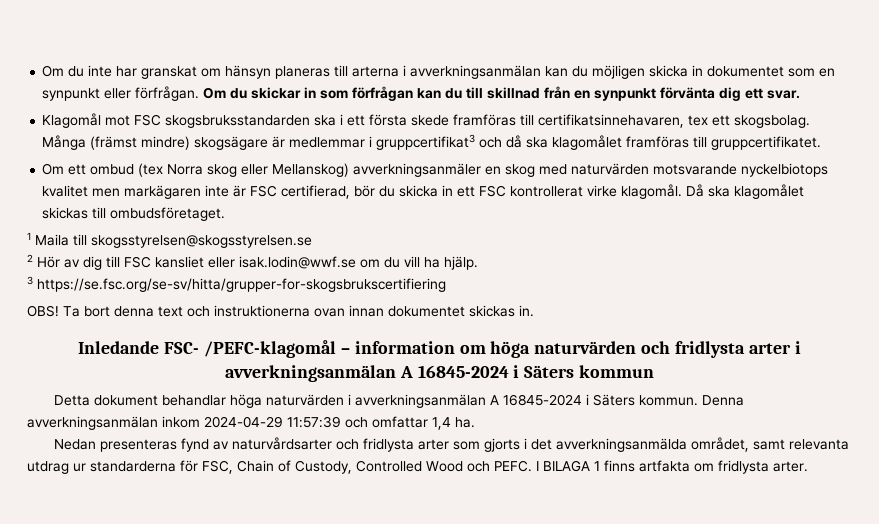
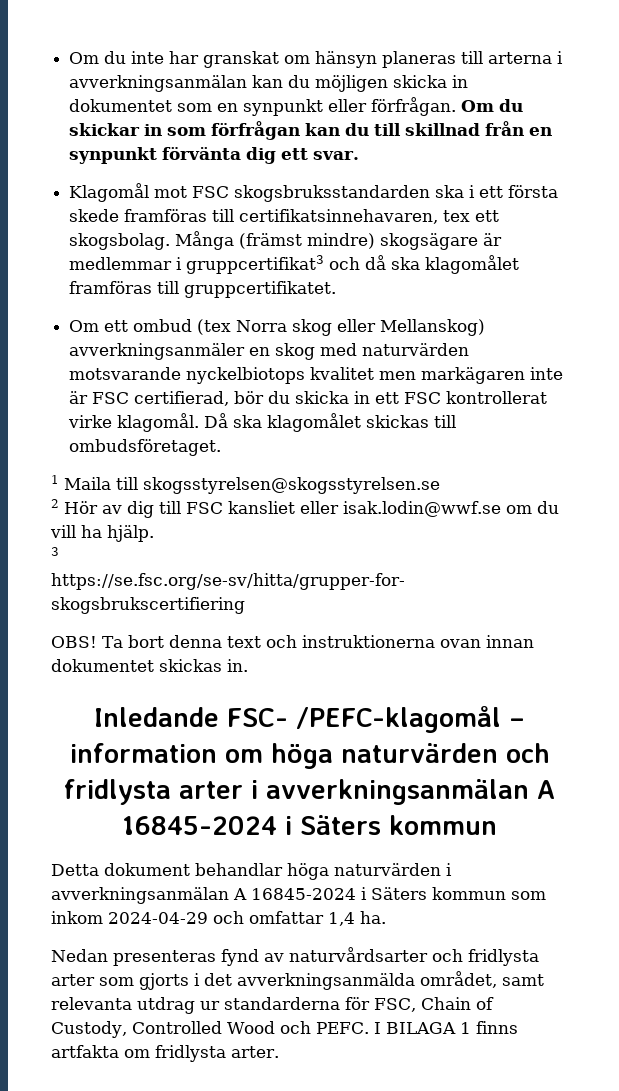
[638,395,744,406] [27,416,158,430] kommun. Denna avverkningsanmälan -> [432,887,546,900] kommun som
[287,416,341,428] 11:57:39 -> (208, 918) none

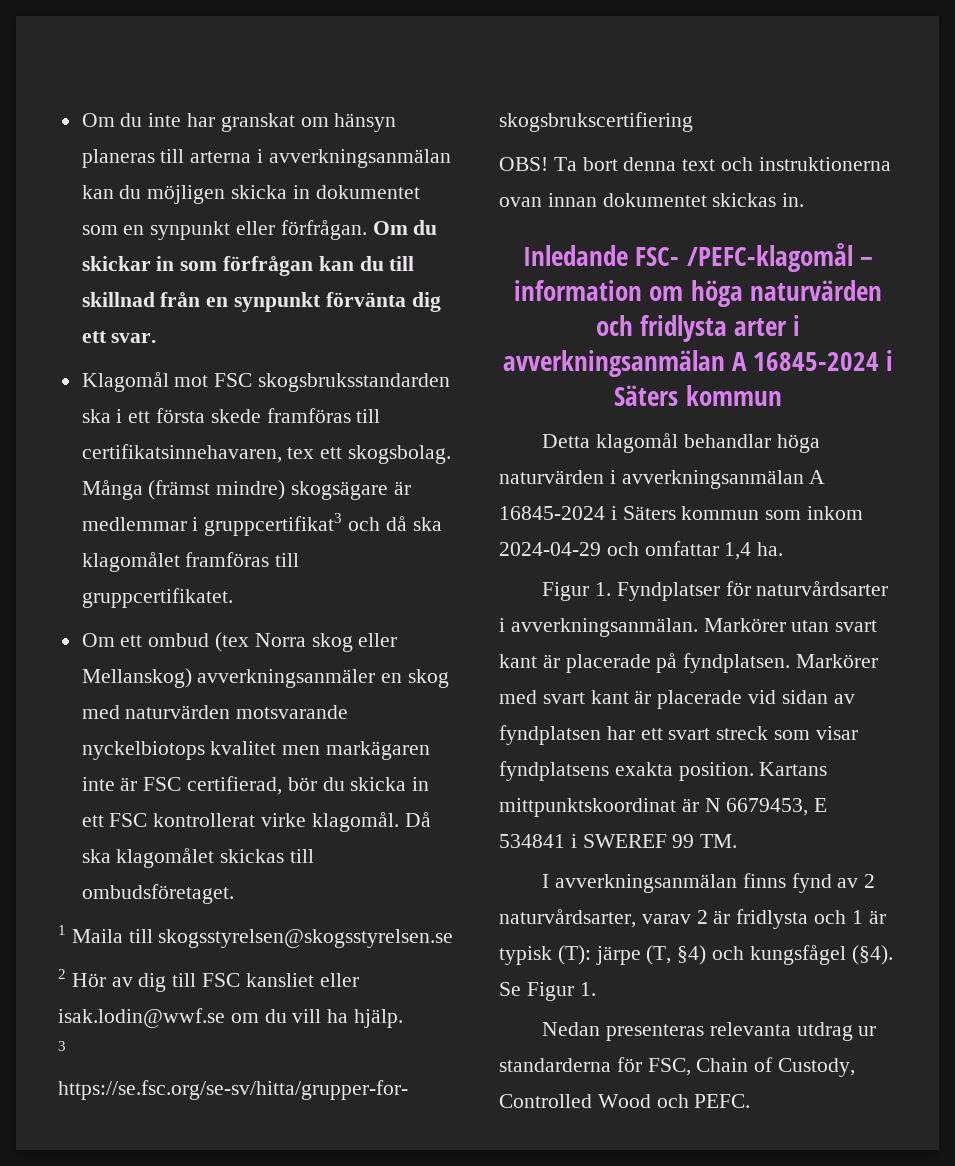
[104,863,190,876] dokument -> [596,433,679,453] klagomål
[51,947,539,966] [51,971,544,990] Nedan presenteras fynd av naturvårdsarter och fridlysta arter som gjorts i det avverkningsanmälda området, samt -> [542,581,889,601] [499,618,878,637] [499,653,879,673] [499,690,855,709] [499,725,858,745] [499,761,828,781] [499,798,828,817] [499,834,738,848] [542,873,876,893] [499,909,886,929] [499,945,893,965] [499,982,596,1001] [542,1022,705,1041] Figur 1. Fyndplatser för naturvårdsarter i avverkningsanmälan. Markörer utan svart kant är placerade på fyndplatsen. Markörer med svart kant är placerade vid sidan av fyndplatsen har ett svart streck som visar fyndplatsens exakta position. Kartans mittpunktskoordinat är N 6679453, E 534841 i SWEREF 99 TM. // I avverkningsanmälan finns fynd av 2 naturvårdsarter, varav 2 är fridlysta och 1 är typisk (T): järpe (T, §4) och kungsfågel (§4). Se Figur 1. // Nedan presenteras
[373,1021,518,1034] [51,1045,279,1062] I BILAGA 1 finns artfakta om fridlysta arter. -> (751, 1101) none

